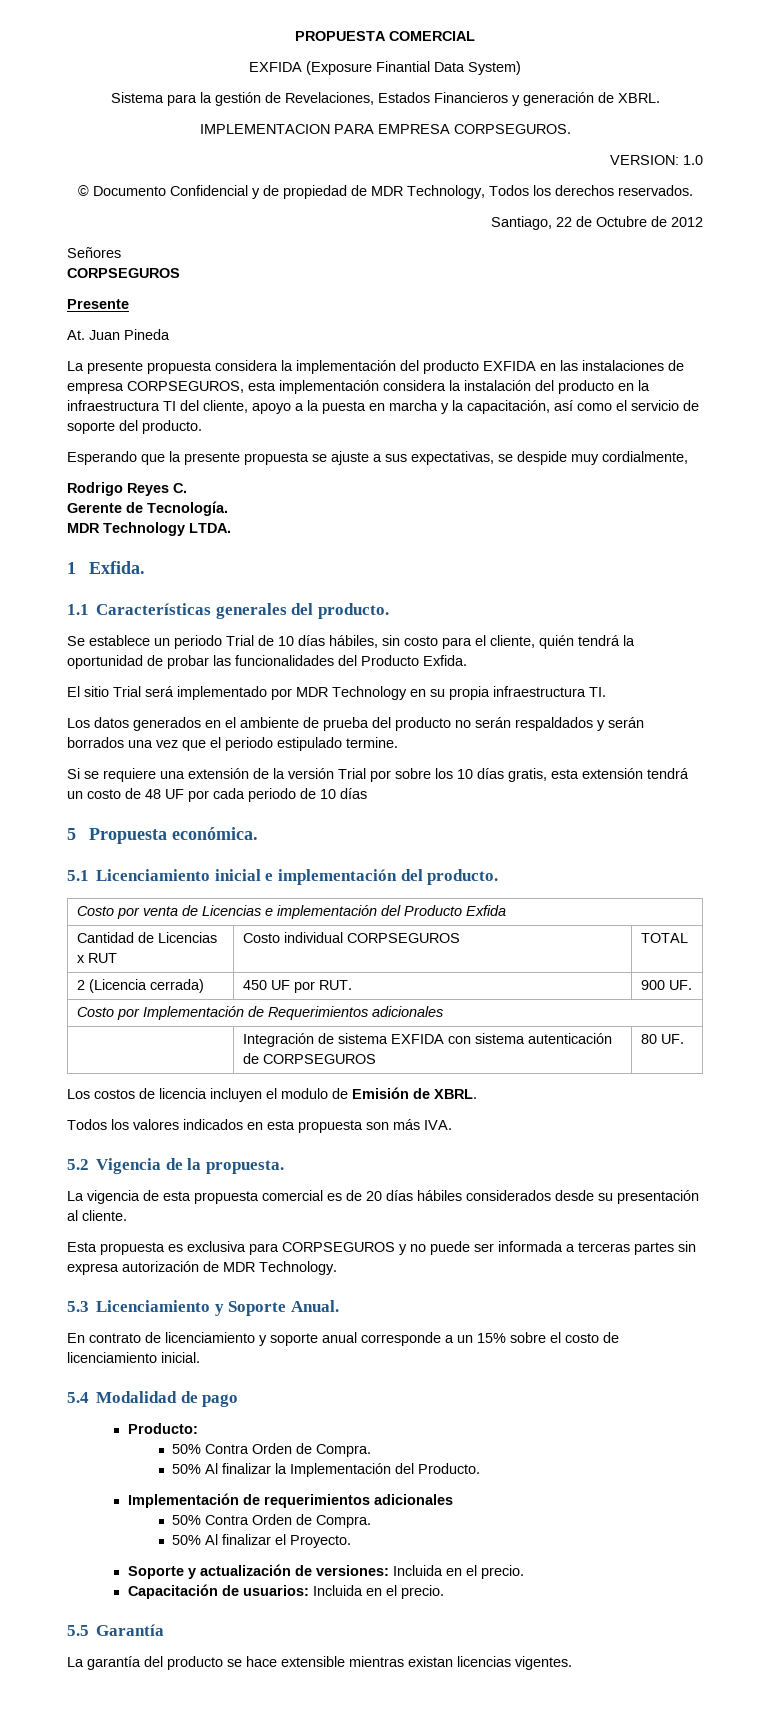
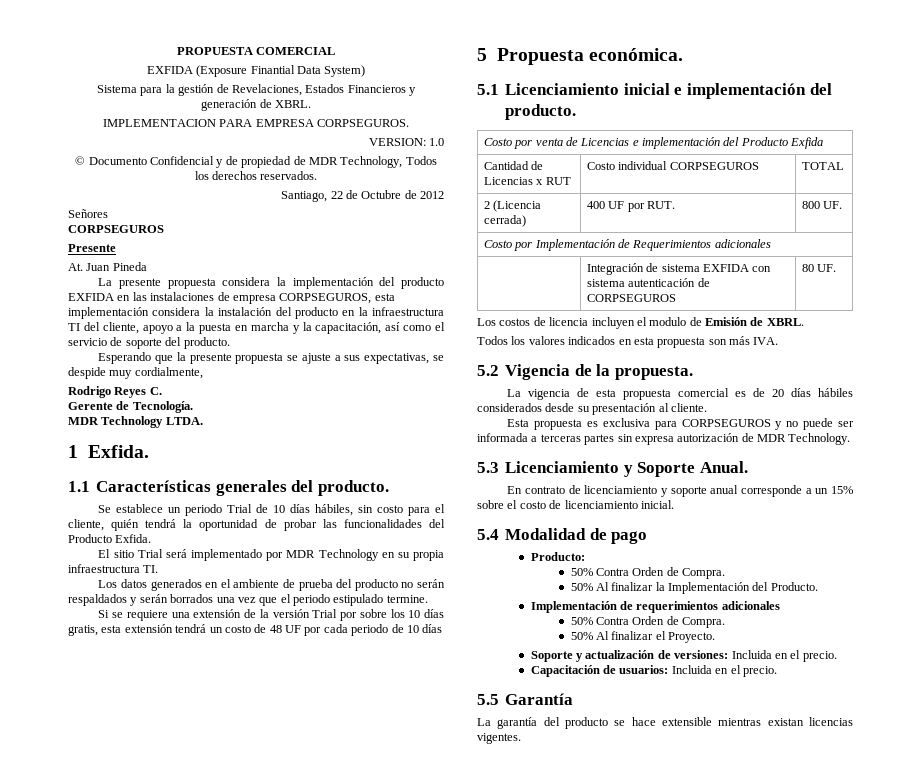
[242,980,267,990] 450 -> [586,201,605,209] 400
[640,980,665,990] 900 -> [801,201,820,209] 800

